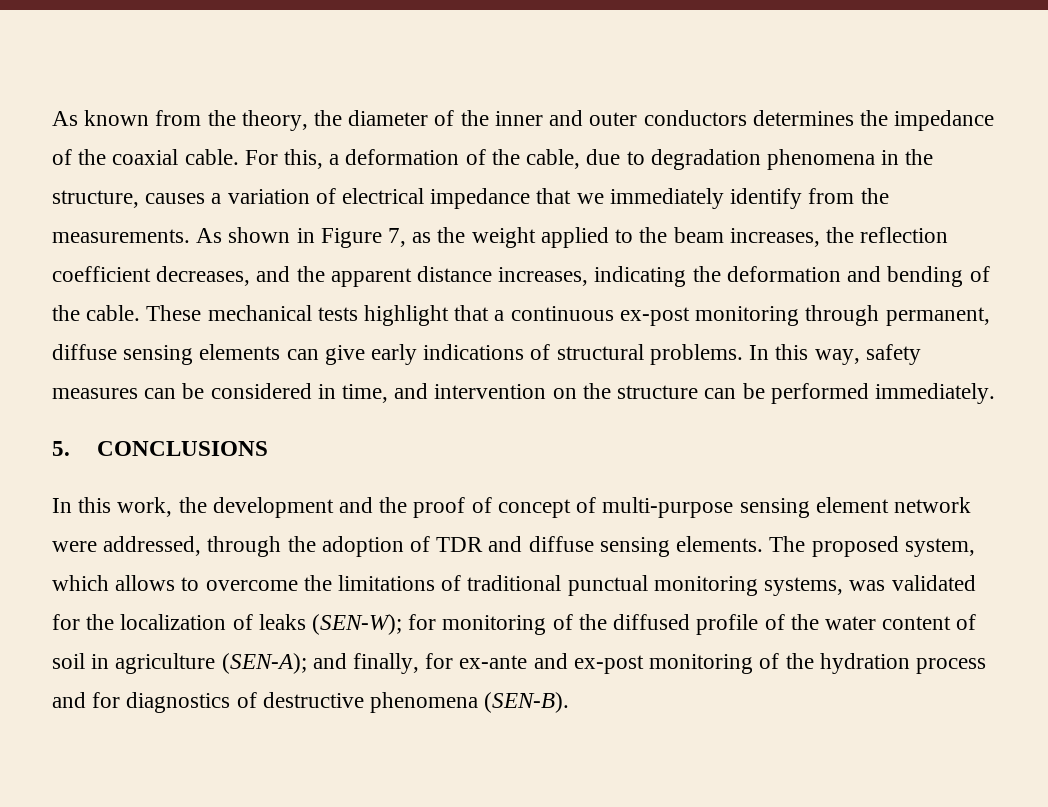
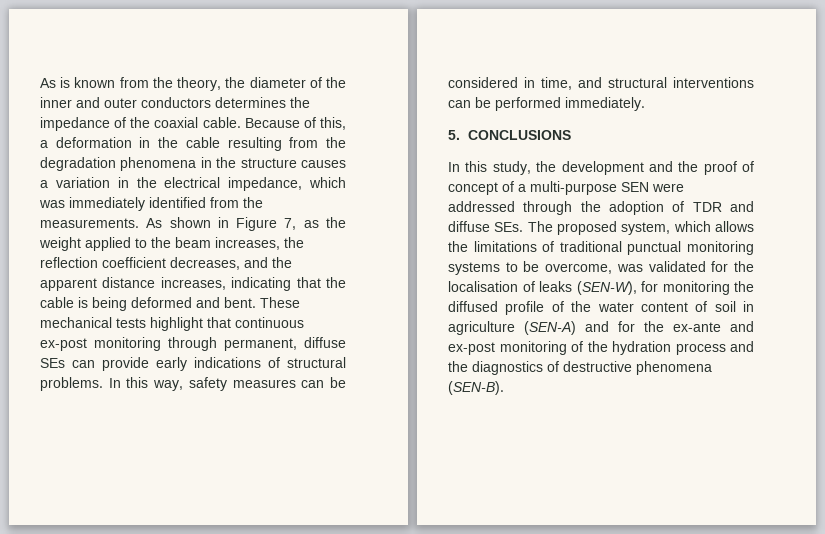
[52,111,78,126] As -> [40,77,71,88] As is
[244,150,278,165] For -> [244,117,316,128] Because of
[465,149,645,169] of the cable, due to -> [139,137,347,151] in the cable resulting from the
[52,190,139,208] structure, -> [240,158,297,168] structure
[315,188,803,209] of electrical impedance that we immediately identify -> [117,177,346,191] [39,197,206,211] in the electrical impedance, which was immediately identified
[692,266,990,287] [52,305,141,321] the deformation and bending of the cable. -> [296,277,346,288] [40,297,256,311] that the cable is being deformed and bent.
[494,310,505,321] a -> (231, 322) none
[123,344,365,365] sensing elements can give -> [40,357,149,371] SEs can provide
[434,383,699,399] intervention on the structure -> [608,77,754,88] structural interventions
[117,497,173,517] work, -> [492,161,531,175] study,
[602,497,971,518] [52,536,202,556] multi-purpose sensing element network were addressed, -> [518,181,684,195] [448,201,515,212] a multi-purpose SEN were addressed
[599,536,764,557] sensing elements. -> [494,222,524,232] SEs.
[181,577,298,591] to overcome -> (754, 226) none
[764,577,844,596] systems, -> [448,261,613,275] systems to be overcome,
[120,614,227,630] localization -> [448,281,518,292] localisation
[312,614,403,635] (SEN-W); -> [576,281,637,295] (SEN-W),
[552,614,573,630] of -> (730, 288) none
[221,653,454,674] (SEN-A); and finally, for -> [524,321,664,335] (SEN-A) and for the
[92,692,121,708] for -> [448,361,468,372] the

